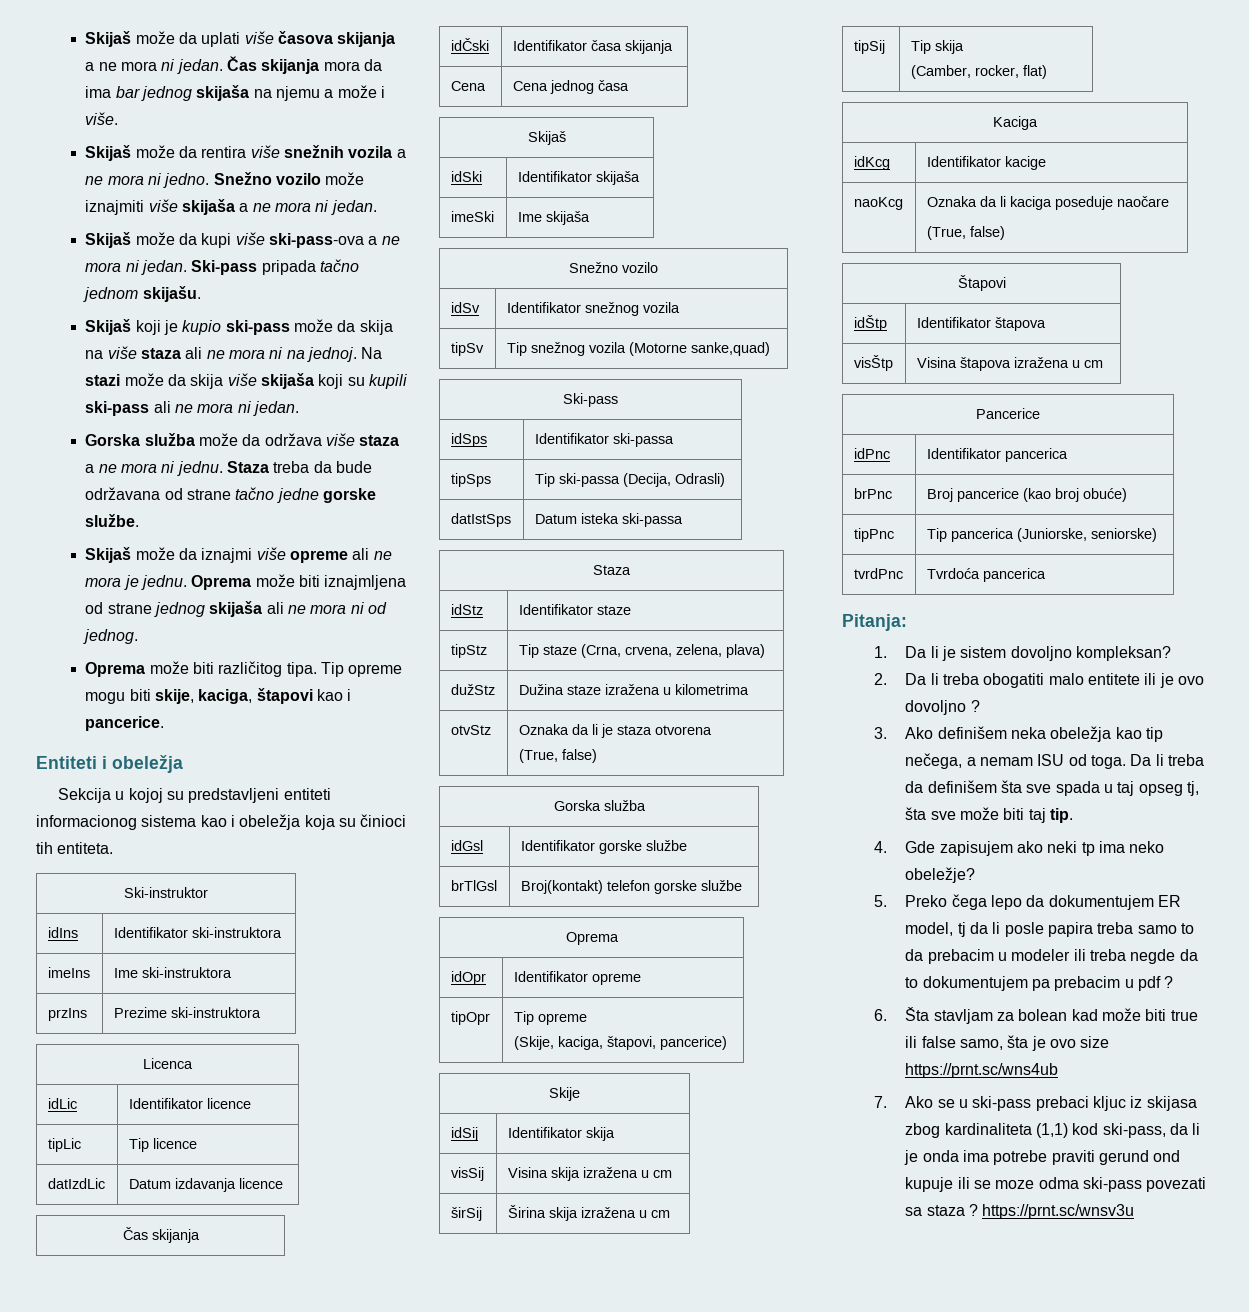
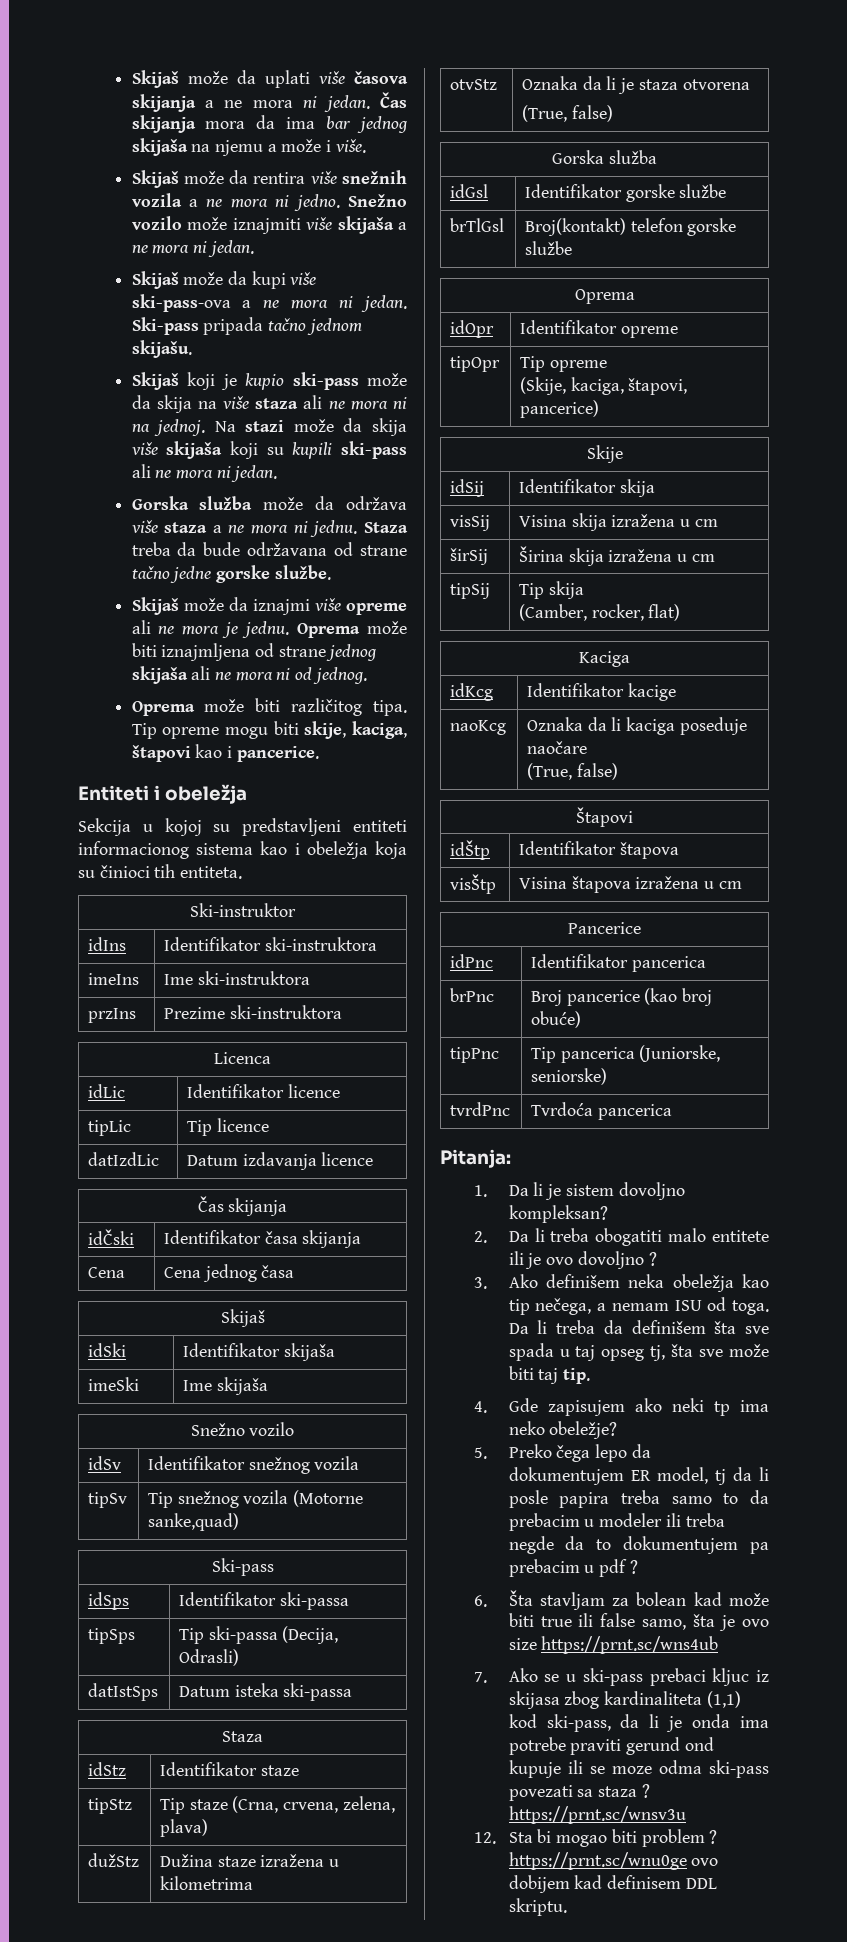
(1135, 1211) none -> [474,1829,718,1847] [508,1852,719,1870] [508,1875,717,1893] [508,1898,567,1916] // 12. Sta bi mogao biti problem ? https://prnt.sc/wnu0ge ovo dobijem kad definisem DDL skriptu.

